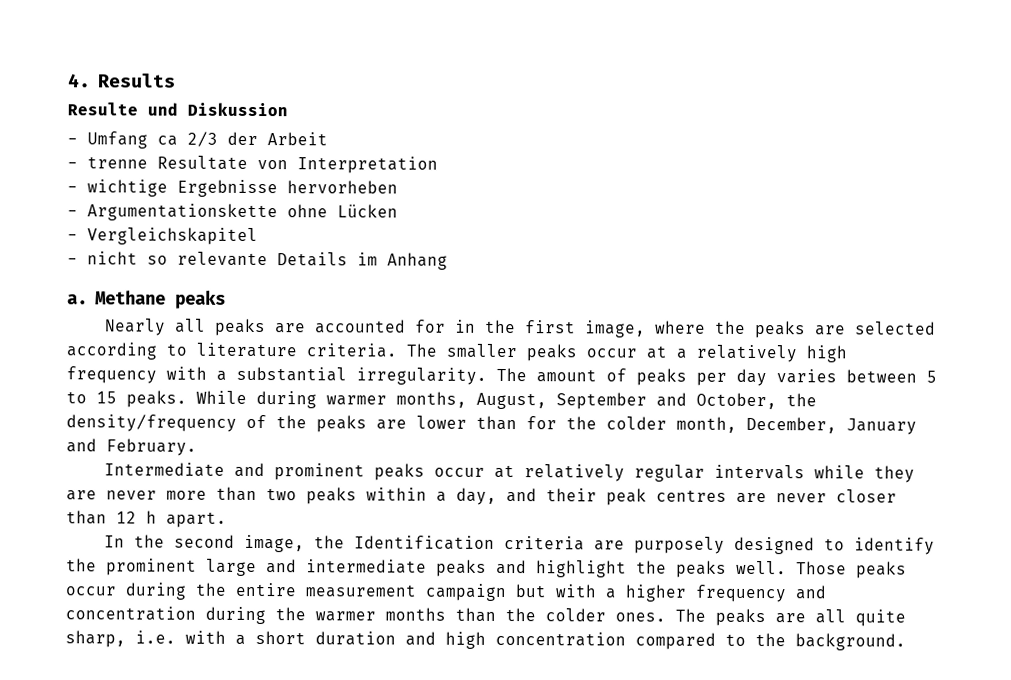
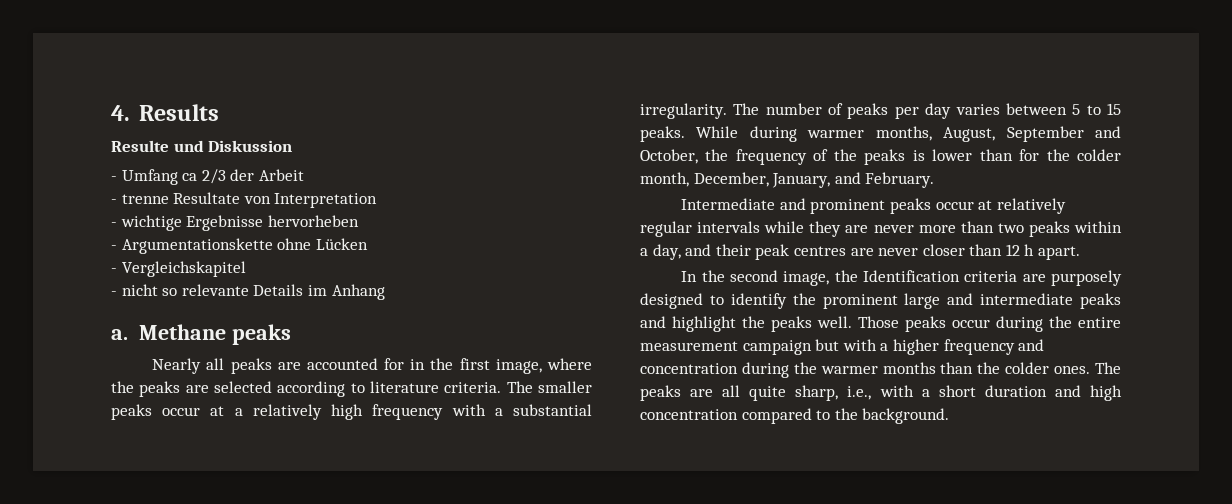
[536,369,597,383] amount -> [765,103,822,115] number
[66,414,237,432] density/frequency -> [735,149,807,165] frequency
[376,419,407,430] are -> [912,150,925,161] is
[846,418,917,435] January -> [772,173,831,188] January,
[135,630,176,644] i.e. -> [847,386,872,400] i.e.,

